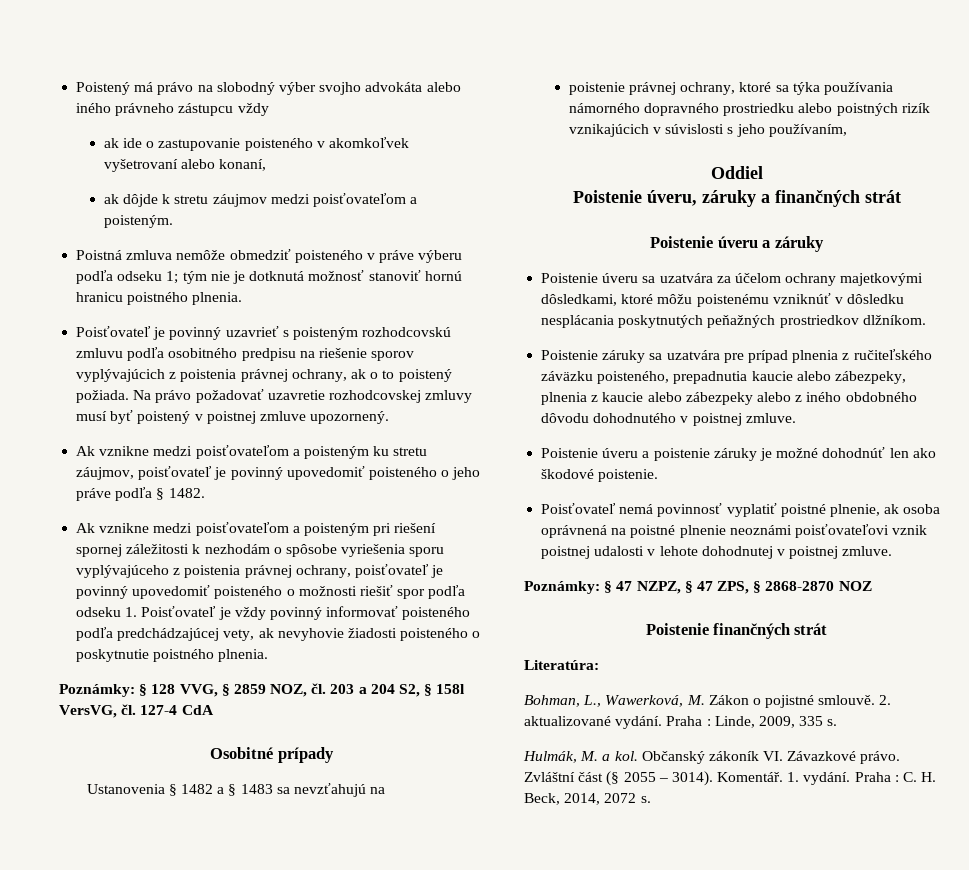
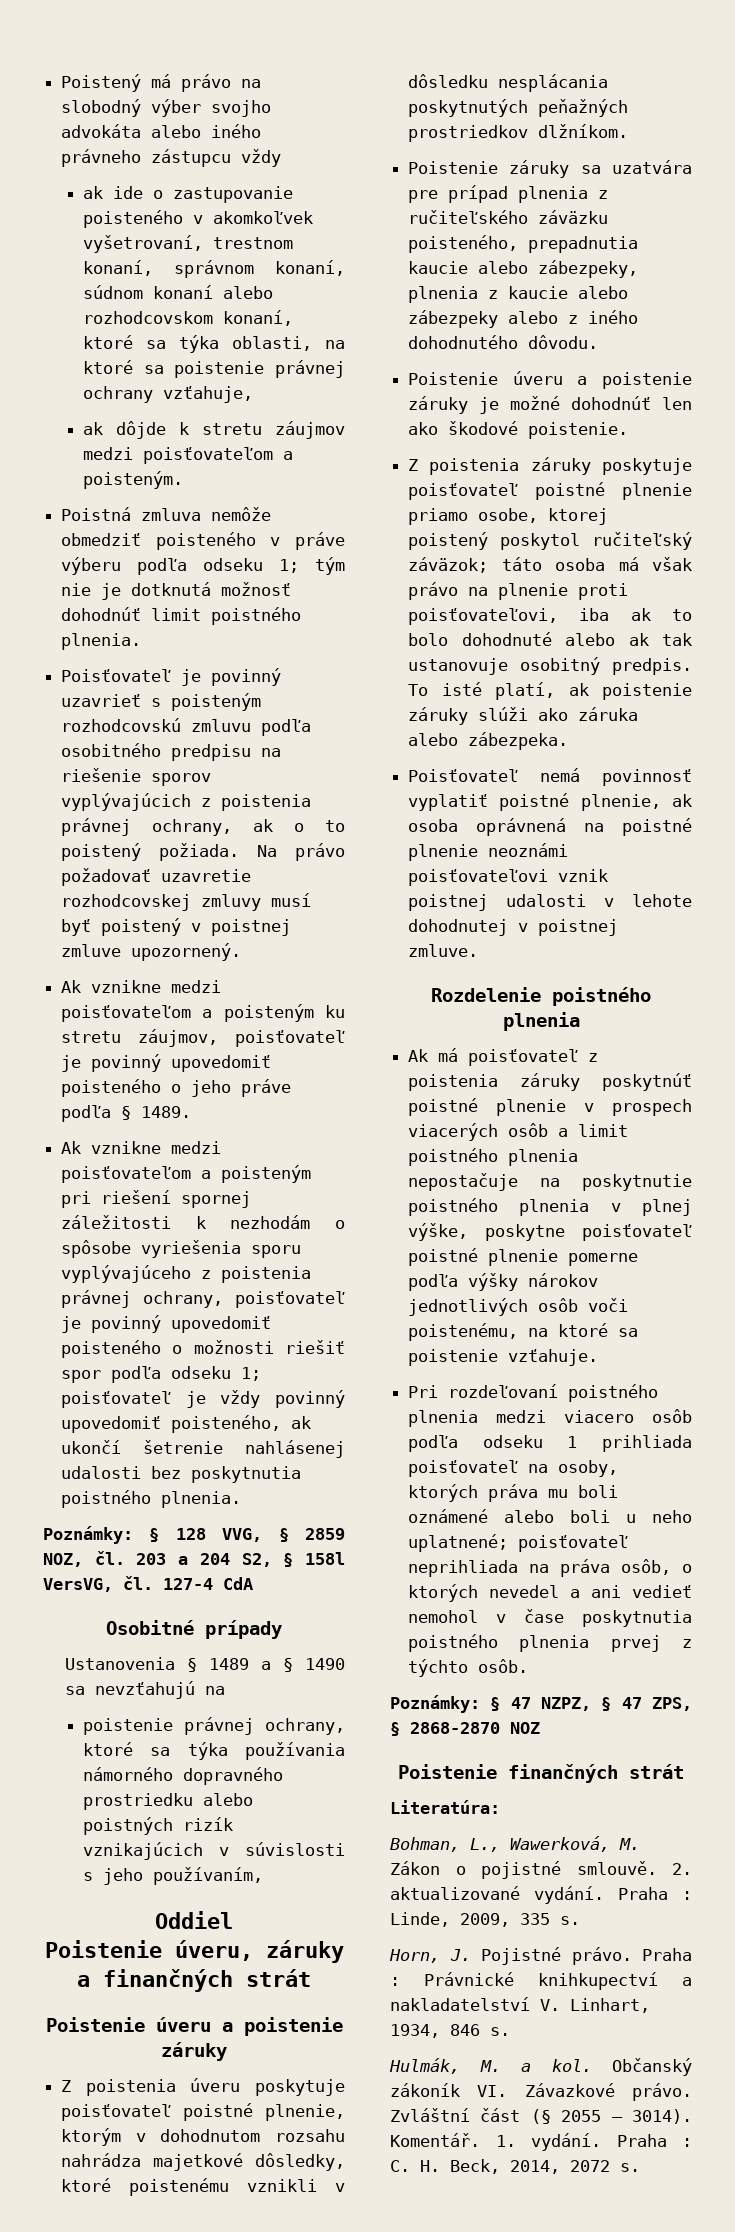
[103,159,267,172] vyšetrovaní alebo konaní, -> [82,235,293,253] [82,260,345,278] [82,285,273,299] [82,310,293,326] [82,335,345,353] [82,360,345,378] [82,386,253,403] vyšetrovaní, trestnom konaní, správnom konaní, súdnom konaní alebo rozhodcovskom konaní, ktoré sa týka oblasti, na ktoré sa poistenie právnej ochrany vzťahuje,
[368,270,462,281] [76,292,124,302] stanoviť hornú hranicu -> [61,607,202,621] dohodnúť limit
[168,488,205,498] 1482. -> [141,1106,192,1118] 1489.
[125,606,217,617] 1. Poisťovateľ -> [241,1367,262,1381] [61,1391,172,1408] 1; poisťovateľ
[326,606,471,620] [76,627,481,641] [76,649,150,662] informovať poisteného podľa predchádzajúcej vety, ak nevyhovie žiadosti poisteného o poskytnutie -> [61,1415,312,1433] [61,1440,345,1458] [61,1466,302,1483] upovedomiť poisteného, ak ukončí šetrenie nahlásenej udalosti bez poskytnutia
[181,784,214,794] 1482 -> [208,1658,249,1670] 1489
[240,784,273,794] 1483 -> [305,1658,345,1670] 1490
(771, 244) none -> [243,2017,343,2036] poistenie
[541,273,924,286] [541,293,831,307] Poistenie úveru sa uzatvára za účelom ochrany majetkovými dôsledkami, ktoré môžu poistenému vzniknúť -> [61,2078,345,2096] [61,2103,345,2121] [61,2128,345,2146] [61,2153,345,2171] [61,2178,318,2196] Z poistenia úveru poskytuje poisťovateľ poistné plnenie, ktorým v dohodnutom rozsahu nahrádza majetkové dôsledky, ktoré poistenému vznikli
[845,392,917,402] [541,413,796,426] obdobného dôvodu dohodnutého v poistnej zmluve. -> [408,335,599,349] dohodnutého dôvodu.
(659, 475) none -> [408,457,692,475] [408,482,692,500] [408,508,609,525] [408,532,692,550] [408,557,692,573] [408,582,629,600] [408,608,692,625] [408,632,692,646] [408,657,692,675] [408,682,692,700] [408,707,639,725] [408,732,569,750] // Z poistenia záruky poskytuje poisťovateľ poistné plnenie priamo osobe, ktorej poistený poskytol ručiteľský záväzok; táto osoba má však právo na plnenie proti poisťovateľovi, iba ak to bolo dohodnuté alebo ak tak ustanovuje osobitný predpis. To isté platí, ak poistenie záruky slúži ako záruka alebo zábezpeka.
(893, 551) none -> [431,987,651,1006] [502,1012,580,1031] [408,1048,599,1066] [408,1073,692,1091] [408,1098,692,1116] [408,1123,629,1141] [408,1148,579,1166] [408,1173,692,1191] [408,1198,692,1216] [408,1223,692,1241] [408,1248,639,1266] [408,1273,599,1291] [408,1298,629,1316] [408,1323,639,1341] [408,1349,599,1366] [408,1384,659,1402] [408,1409,692,1427] [408,1435,692,1452] [408,1460,619,1477] [408,1484,619,1502] [408,1509,692,1523] [408,1534,629,1552] [408,1559,692,1577] [408,1584,692,1602] [408,1609,692,1627] [408,1634,692,1652] [408,1659,529,1677] // Rozdelenie poistného plnenia // Ak má poisťovateľ z poistenia záruky poskytnúť poistné plnenie v prospech viacerých osôb a limit poistného plnenia nepostačuje na poskytnutie poistného plnenia v plnej výške, poskytne poisťovateľ poistné plnenie pomerne podľa výšky nárokov jednotlivých osôb voči poistenému, na ktoré sa poistenie vzťahuje. // Pri rozdeľovaní poistného plnenia medzi viacero osôb podľa odseku 1 prihliada poisťovateľ na osoby, ktorých práva mu boli oznámené alebo boli u neho uplatnené; poisťovateľ neprihliada na práva osôb, o ktorých nevedel a ani vedieť nemohol v čase poskytnutia poistného plnenia prvej z týchto osôb.
(838, 722) none -> [389,1947,692,1965] [390,1972,692,1990] [390,1997,650,2013] [390,2024,510,2038] // Horn, J. Pojistné právo. Praha : Právnické knihkupectví a nakladatelství V. Linhart, 1934, 846 s.

